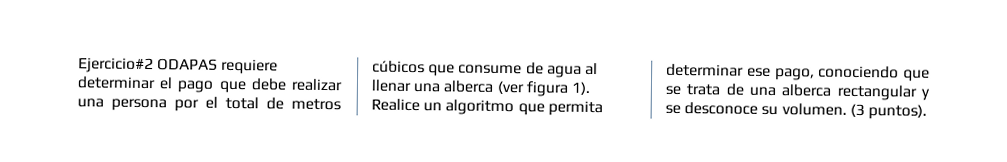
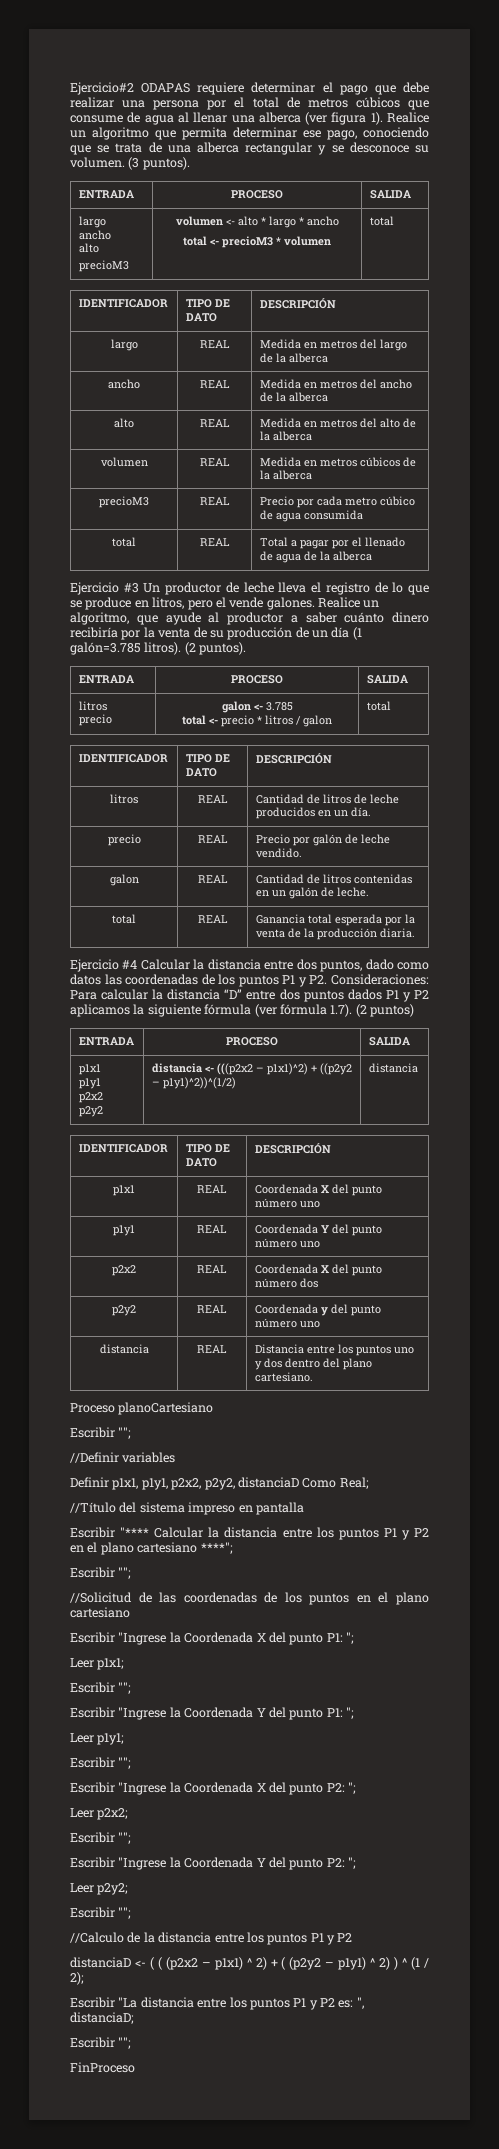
(927, 112) none -> [78,190,134,198] [231,190,283,199] [369,190,411,199] [78,216,106,228] [78,230,111,240] [78,243,99,253] [78,260,129,272] [175,216,339,228] [183,236,331,248] [369,216,394,226] [78,299,168,308] [185,299,230,308] [185,313,217,322] [259,298,336,309] [110,339,138,351] [199,340,230,348] [259,339,407,351] [259,353,328,363] [108,379,140,389] [199,380,230,388] [259,379,412,389] [259,392,328,402] [114,418,134,428] [199,419,230,427] [259,418,416,428] [259,431,312,441] [100,457,148,467] [199,458,230,466] [259,457,416,467] [259,470,312,480] [99,496,149,508] [199,497,230,505] [259,496,415,508] [259,510,363,522] [112,537,136,547] [199,538,230,546] [259,537,405,549] [259,551,372,563] [70,582,429,595] [70,597,380,610] [70,612,429,625] [70,627,362,640] [70,642,247,655] [78,675,134,683] [231,675,283,684] [366,675,408,684] [78,701,107,711] [78,714,112,726] [221,701,293,713] [182,715,332,727] [366,701,391,711] [78,754,168,763] [185,754,230,763] [185,768,217,777] [255,753,332,764] [110,794,138,804] [197,795,228,803] [255,794,399,804] [255,807,371,819] [107,834,141,846] [197,835,228,843] [255,834,390,846] [255,848,302,858] [109,874,139,886] [197,875,228,883] [255,874,412,884] [255,887,369,899] [112,914,136,924] [197,915,228,923] [255,914,415,926] [255,928,415,940] [70,959,430,972] [70,974,429,987] [70,989,429,1002] [70,1004,414,1017] [78,1037,134,1045] [226,1037,278,1046] [368,1037,410,1046] [78,1064,101,1075] [78,1078,101,1089] [78,1092,103,1103] [78,1106,103,1117] [151,1063,352,1075] [151,1077,236,1089] [368,1063,418,1073] [78,1144,168,1153] [185,1144,230,1153] [185,1158,217,1167] [254,1143,331,1154] [113,1185,135,1196] [197,1185,227,1193] [254,1184,382,1196] [254,1198,320,1208] [113,1225,135,1236] [197,1225,227,1233] [254,1224,382,1236] [254,1238,320,1248] [112,1265,136,1276] [197,1265,227,1273] [254,1264,382,1276] [254,1278,318,1288] [112,1305,136,1316] [197,1305,227,1313] [254,1304,381,1316] [254,1318,320,1328] [99,1344,149,1354] [197,1345,227,1353] [254,1344,414,1356] [254,1358,372,1370] [254,1372,313,1382] [70,1402,214,1415] [70,1427,132,1439] [70,1452,176,1463] [70,1477,369,1490] [70,1502,304,1515] [70,1527,430,1540] [70,1542,233,1555] [70,1567,132,1579] [70,1592,429,1605] [70,1607,130,1618] [70,1632,354,1645] [70,1658,125,1670] [70,1682,132,1694] [70,1707,354,1720] [70,1733,125,1745] [70,1757,132,1769] [70,1782,356,1795] [70,1808,129,1820] [70,1832,132,1844] [70,1857,356,1870] [70,1883,129,1895] [70,1907,132,1919] [70,1932,353,1945] [70,1957,430,1970] [70,1972,84,1985] [70,1997,364,2010] [70,2012,134,2024] [70,2037,132,2049] [70,2062,135,2073] // ENTRADA | PROCESO | SALIDA // largo // ancho // alto // precioM3 | volumen <- alto * largo * ancho // total <- precioM3 * volumen | total // IDENTIFICADOR | TIPO DE DATO | DESCRIPCIÓN // largo | REAL | Medida en metros del largo de la alberca // ancho | REAL | Medida en metros del ancho de la alberca // alto | REAL | Medida en metros del alto de la alberca // volumen | REAL | Medida en metros cúbicos de la alberca // precioM3 | REAL | Precio por cada metro cúbico de agua consumida // total | REAL | Total a pagar por el llenado de agua de la alberca // Ejercicio #3 Un productor de leche lleva el registro de lo que se produce en litros, pero el vende galones. Realice un algoritmo, que ayude al productor a saber cuánto dinero recibiría por la venta de su producción de un día (1 galón=3.785 litros). (2 puntos). // ENTRADA | PROCESO | SALIDA // litros // precio | galon <- 3.785 // total <- precio * litros / galon | total // IDENTIFICADOR | TIPO DE DATO | DESCRIPCIÓN // litros | REAL | Cantidad de litros de leche producidos en un día. // precio | REAL | Precio por galón de leche vendido. // galon | REAL | Cantidad de litros contenidas en un galón de leche. // total | REAL | Ganancia total esperada por la venta de la producción diaria. // Ejercicio #4 Calcular la distancia entre dos puntos, dado como datos las coordenadas de los puntos P1 y P2. Consideraciones: Para calcular la distancia “D” entre dos puntos dados P1 y P2 aplicamos la siguiente fórmula (ver fórmula 1.7). (2 puntos) // ENTRADA | PROCESO | SALIDA // p1x1 // p1y1 // p2x2 // p2y2 | distancia <- (((p2x2 – p1x1)^2) + ((p2y2 – p1y1)^2))^(1/2) | distancia // IDENTIFICADOR | TIPO DE DATO | DESCRIPCIÓN // p1x1 | REAL | Coordenada X del punto número uno // p1y1 | REAL | Coordenada Y del punto número uno // p2x2 | REAL | Coordenada X del punto número dos // p2y2 | REAL | Coordenada y del punto número uno // distancia | REAL | Distancia entre los puntos uno y dos dentro del plano cartesiano. // Proceso planoCartesiano // Escribir ""; // //Definir variables // Definir p1x1, p1y1, p2x2, p2y2, distanciaD Como Real; // //Título del sistema impreso en pantalla // Escribir "**** Calcular la distancia entre los puntos P1 y P2 en el plano cartesiano ****"; // Escribir ""; // //Solicitud de las coordenadas de los puntos en el plano cartesiano // Escribir "Ingrese la Coordenada X del punto P1: "; // Leer p1x1; // Escribir ""; // Escribir "Ingrese la Coordenada Y del punto P1: "; // Leer p1y1; // Escribir ""; // Escribir "Ingrese la Coordenada X del punto P2: "; // Leer p2x2; // Escribir ""; // Escribir "Ingrese la Coordenada Y del punto P2: "; // Leer p2y2; // Escribir ""; // //Calculo de la distancia entre los puntos P1 y P2 // distanciaD <- ( ( (p2x2 – p1x1) ^ 2) + ( (p2y2 – p1y1) ^ 2) ) ^ (1 / 2); // Escribir "La distancia entre los puntos P1 y P2 es: ", distanciaD; // Escribir ""; // FinProceso

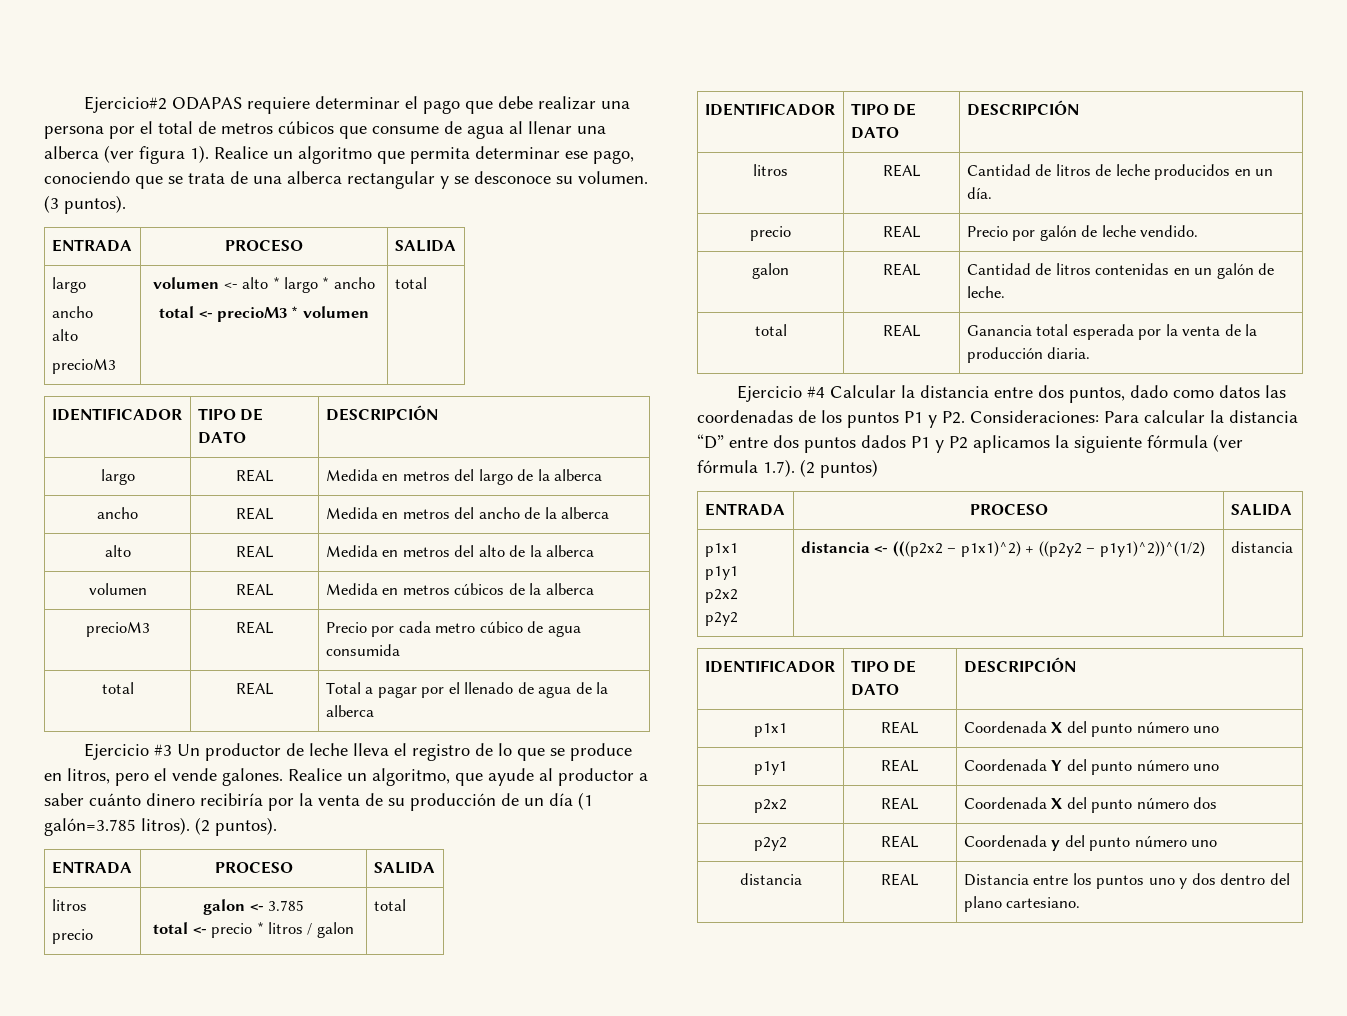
[70,1402,214,1415] [70,1427,132,1439] [70,1452,176,1463] [70,1477,369,1490] [70,1502,304,1515] [70,1527,430,1540] [70,1542,233,1555] [70,1567,132,1579] [70,1592,429,1605] [70,1607,130,1618] [70,1632,354,1645] [70,1658,125,1670] [70,1682,132,1694] [70,1707,354,1720] [70,1733,125,1745] [70,1757,132,1769] [70,1782,356,1795] [70,1808,129,1820] [70,1832,132,1844] [70,1857,356,1870] [70,1883,129,1895] [70,1907,132,1919] [70,1932,353,1945] [70,1957,430,1970] [70,1972,84,1985] [70,1997,364,2010] [70,2012,134,2024] [70,2037,132,2049] [70,2062,135,2073] // Proceso planoCartesiano // Escribir ""; // //Definir variables // Definir p1x1, p1y1, p2x2, p2y2, distanciaD Como Real; // //Título del sistema impreso en pantalla // Escribir "**** Calcular la distancia entre los puntos P1 y P2 en el plano cartesiano ****"; // Escribir ""; // //Solicitud de las coordenadas de los puntos en el plano cartesiano // Escribir "Ingrese la Coordenada X del punto P1: "; // Leer p1x1; // Escribir ""; // Escribir "Ingrese la Coordenada Y del punto P1: "; // Leer p1y1; // Escribir ""; // Escribir "Ingrese la Coordenada X del punto P2: "; // Leer p2x2; // Escribir ""; // Escribir "Ingrese la Coordenada Y del punto P2: "; // Leer p2y2; // Escribir ""; // //Calculo de la distancia entre los puntos P1 y P2 // distanciaD <- ( ( (p2x2 – p1x1) ^ 2) + ( (p2y2 – p1y1) ^ 2) ) ^ (1 / 2); // Escribir "La distancia entre los puntos P1 y P2 es: ", distanciaD; // Escribir ""; // FinProceso -> (1081, 902) none

